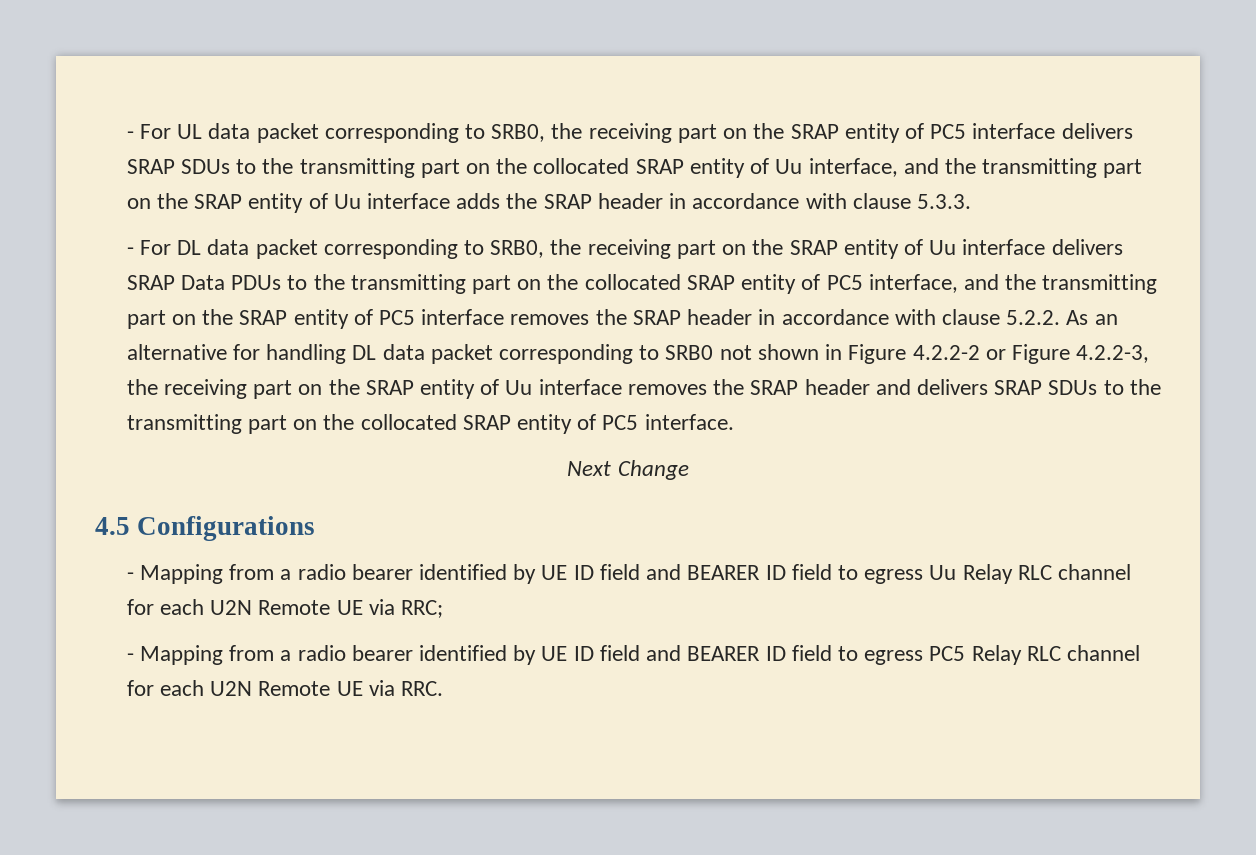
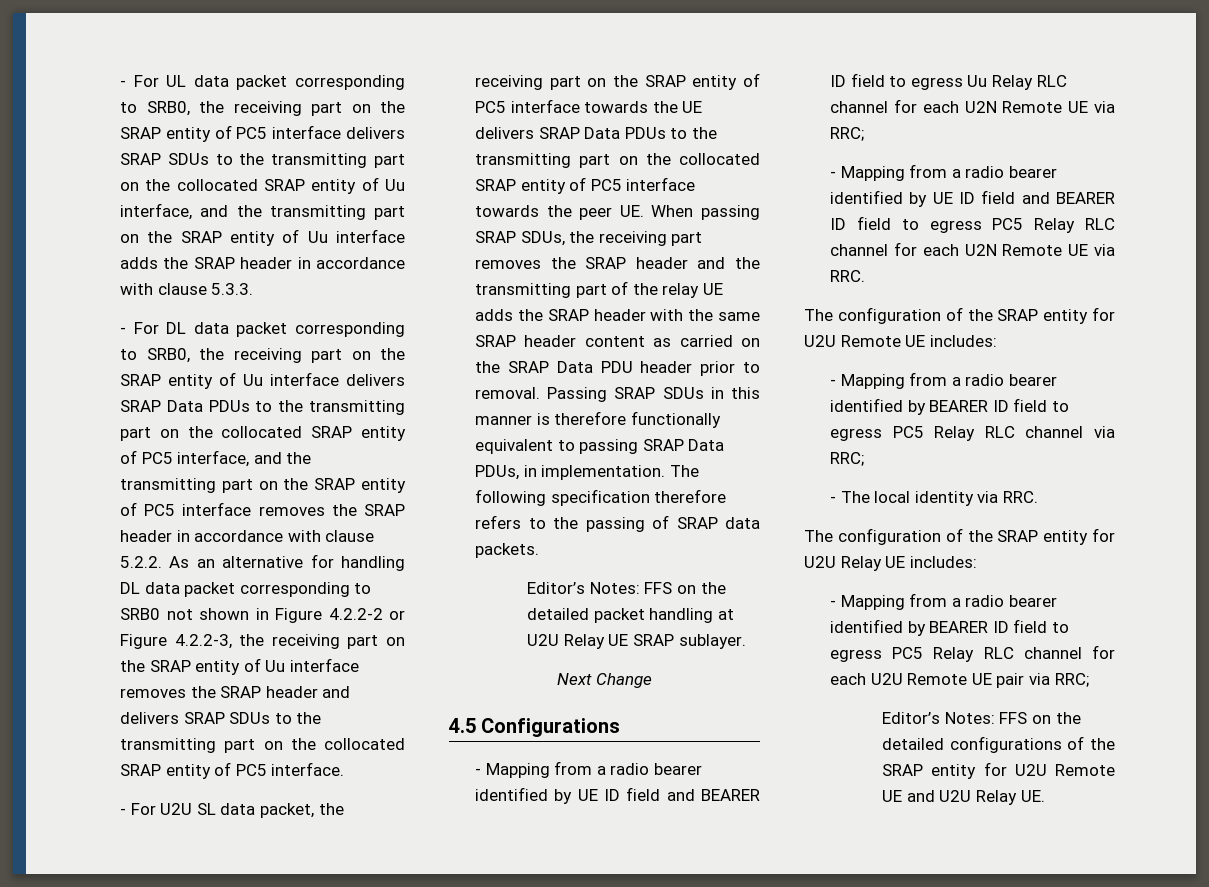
(734, 422) none -> [120,803,344,818] [475,73,760,90] [475,99,703,113] [475,127,718,139] [475,153,760,168] [475,177,696,194] [475,205,760,220] [475,231,703,246] [475,257,760,269] [475,281,724,298] [475,309,760,321] [475,335,760,347] [475,361,760,376] [475,387,760,402] [475,411,721,428] [475,439,725,454] [475,465,699,480] [475,489,727,506] [475,515,760,532] [475,543,540,558] [527,582,726,594] [527,608,734,623] [527,634,746,649] // - For U2U SL data packet, the receiving part on the SRAP entity of PC5 interface towards the UE delivers SRAP Data PDUs to the transmitting part on the collocated SRAP entity of PC5 interface towards the peer UE. When passing SRAP SDUs, the receiving part removes the SRAP header and the transmitting part of the relay UE adds the SRAP header with the same SRAP header content as carried on the SRAP Data PDU header prior to removal. Passing SRAP SDUs in this manner is therefore functionally equivalent to passing SRAP Data PDUs, in implementation. The following specification therefore refers to the passing of SRAP data packets. // Editor’s Notes: FFS on the detailed packet handling at U2U Relay UE SRAP sublayer.
(444, 688) none -> [804,307,1115,324] [804,335,997,347] [830,372,1058,389] [830,398,1070,415] [830,426,1115,441] [830,452,865,466] [830,491,1039,506] [804,528,1115,545] [804,556,977,571] [830,593,1058,610] [830,619,1070,636] [830,645,1115,662] [830,673,1089,688] [882,712,1081,724] [882,736,1115,753] [882,762,1115,779] [882,790,1045,805] // The configuration of the SRAP entity for U2U Remote UE includes: // - Mapping from a radio bearer identified by BEARER ID field to egress PC5 Relay RLC channel via RRC; // - The local identity via RRC. // The configuration of the SRAP entity for U2U Relay UE includes: // - Mapping from a radio bearer identified by BEARER ID field to egress PC5 Relay RLC channel for each U2U Remote UE pair via RRC; // Editor’s Notes: FFS on the detailed configurations of the SRAP entity for U2U Remote UE and U2U Relay UE.

